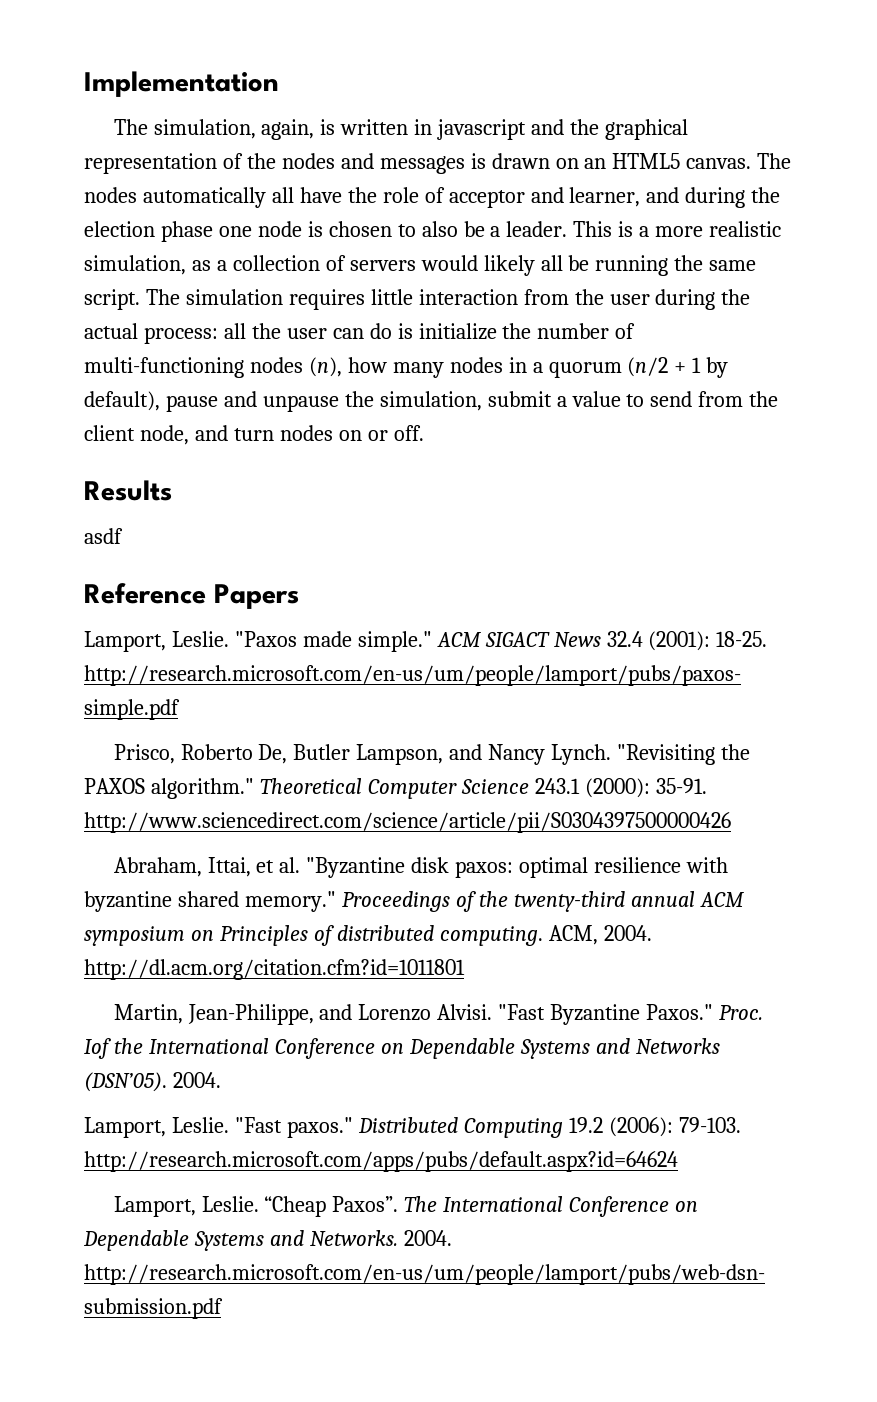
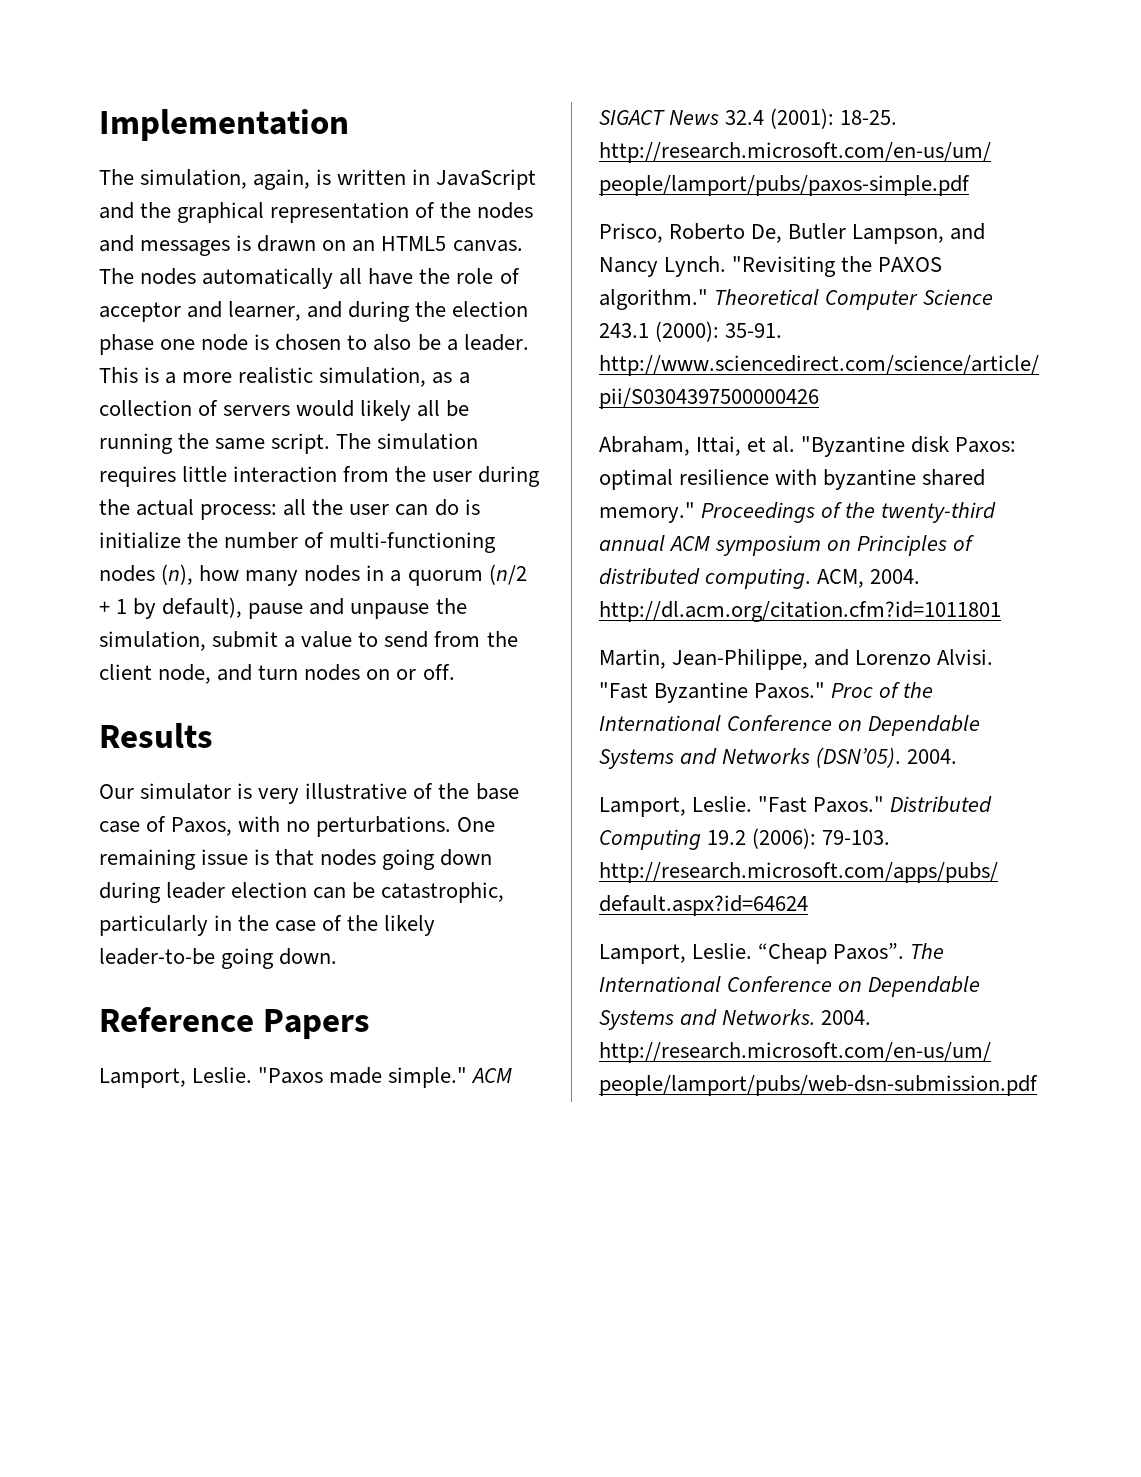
[437,119,527,140] javascript -> [436,169,537,190] JavaScript
[84,528,123,544] asdf -> [99,783,519,804] [99,816,496,837] [99,849,493,870] [99,882,505,903] [99,915,436,936] [99,948,338,969] Our simulator is very illustrative of the base case of Paxos, with no perturbations. One remaining issue is that nodes going down during leader election can be catastrophic, particularly in the case of the likely leader-to-be going down.
[455,861,514,878] paxos: -> [955,437,1017,453] Paxos:
[719,1005,764,1020] [84,1038,111,1059] Proc. Iof -> [831,682,901,698] Proc of
[286,1117,353,1138] paxos." -> [813,796,885,813] Paxos."

